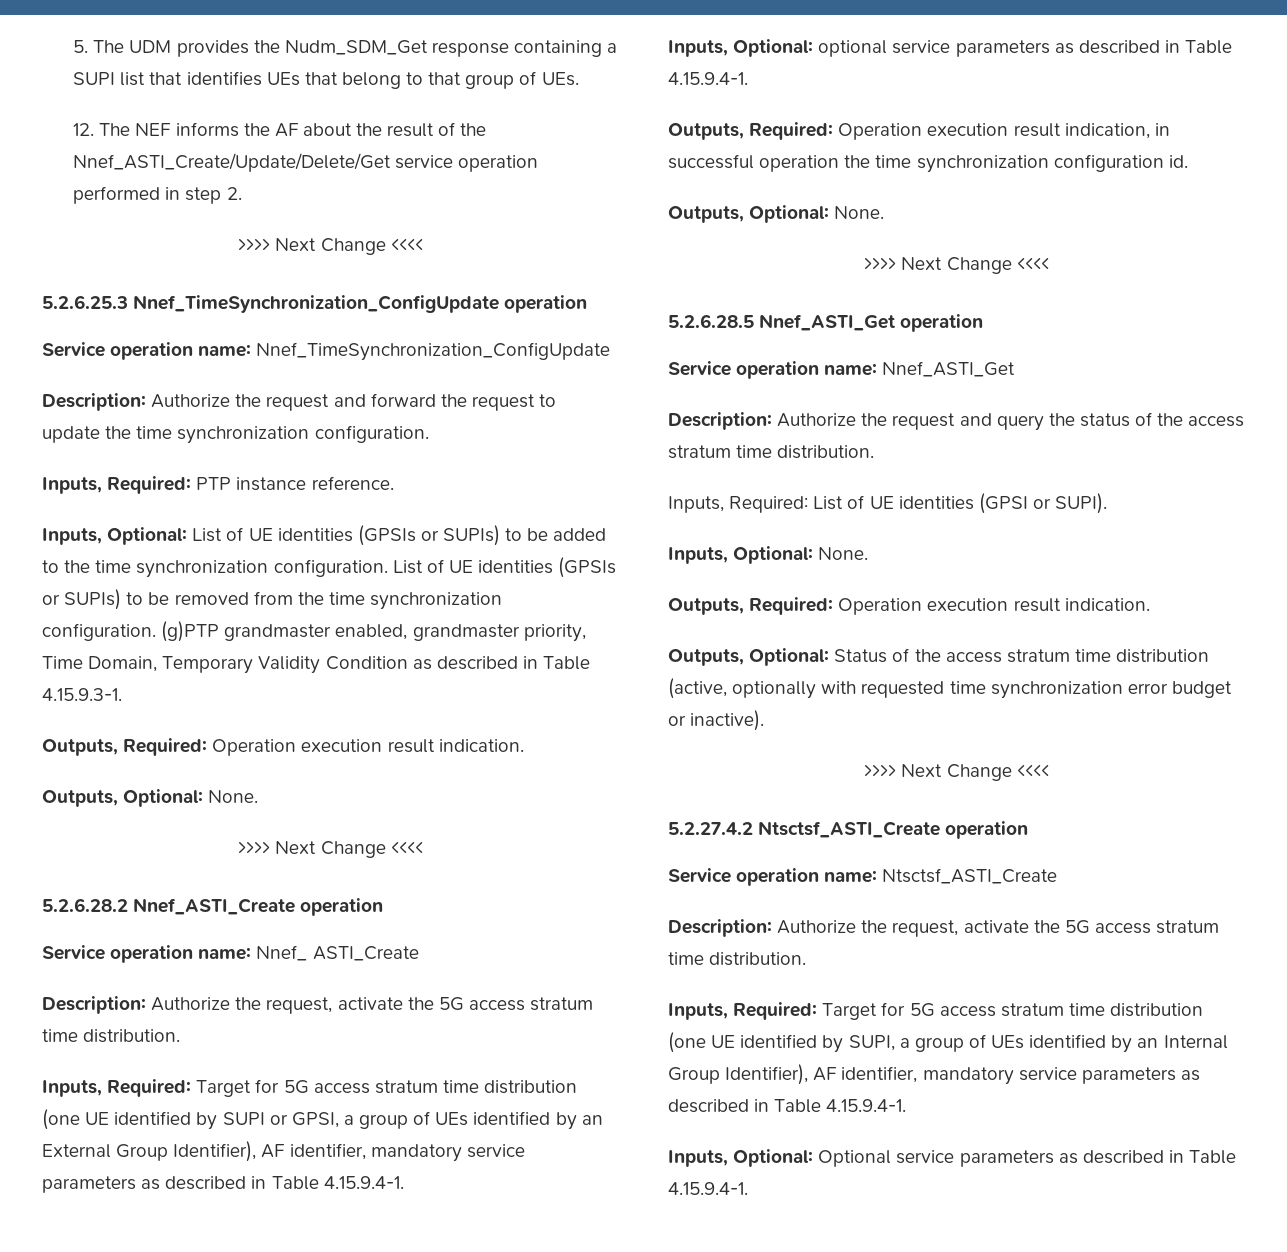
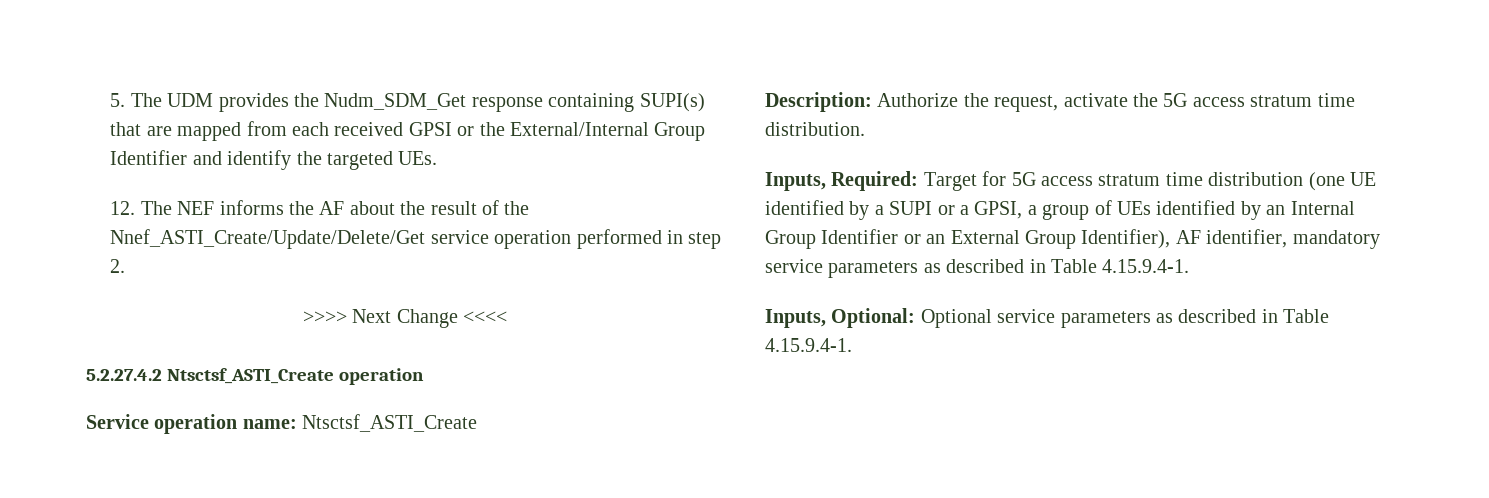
[607,43,618,53] [73,71,537,89] a SUPI list that identifies UEs that belong to that group of -> [639,93,705,112] [110,121,706,141] [110,150,393,170] SUPI(s) that are mapped from each received GPSI or the External/Internal Group Identifier and identify the targeted
[42,295,588,313] [42,342,611,361] [42,393,557,411] [42,425,429,444] [42,476,394,494] [42,525,607,546] [42,557,617,578] [42,589,503,610] [42,621,586,642] [42,656,591,674] [42,688,122,701] [42,738,524,756] [42,789,259,807] [238,841,423,858] [42,898,384,916] [42,945,419,963] [42,996,594,1014] [42,1029,181,1043] [42,1079,578,1097] [42,1109,603,1130] [42,1141,525,1162] [42,1176,404,1193] [668,39,1233,57] [668,72,748,85] [668,122,1170,140] [668,154,1188,173] [668,205,885,223] [864,257,1049,274] [668,314,984,332] [668,361,1016,379] [668,412,1245,431] [668,445,875,459] [668,493,1108,514] [668,546,869,564] [668,597,1150,615] [668,648,1210,666] [668,678,1232,699] [668,710,765,731] [864,764,1049,781] // 5.2.6.25.3 Nnef_TimeSynchronization_ConfigUpdate operation // Service operation name: Nnef_TimeSynchronization_ConfigUpdate // Description: Authorize the request and forward the request to update the time synchronization configuration. // Inputs, Required: PTP instance reference. // Inputs, Optional: List of UE identities (GPSIs or SUPIs) to be added to the time synchronization configuration. List of UE identities (GPSIs or SUPIs) to be removed from the time synchronization configuration. (g)PTP grandmaster enabled, grandmaster priority, Time Domain, Temporary Validity Condition as described in Table 4.15.9.3-1. // Outputs, Required: Operation execution result indication. // Outputs, Optional: None. // >>>> Next Change <<<< // 5.2.6.28.2 Nnef_ASTI_Create operation // Service operation name: Nnef_ ASTI_Create // Description: Authorize the request, activate the 5G access stratum time distribution. // Inputs, Required: Target for 5G access stratum time distribution (one UE identified by SUPI or GPSI, a group of UEs identified by an External Group Identifier), AF identifier, mandatory service parameters as described in Table 4.15.9.4-1. // Inputs, Optional: optional service parameters as described in Table 4.15.9.4-1. // Outputs, Required: Operation execution result indication, in successful operation the time synchronization configuration id. // Outputs, Optional: None. // >>>> Next Change <<<< // 5.2.6.28.5 Nnef_ASTI_Get operation // Service operation name: Nnef_ASTI_Get // Description: Authorize the request and query the status of the access stratum time distribution. // Inputs, Required: List of UE identities (GPSI or SUPI). // Inputs, Optional: None. // Outputs, Required: Operation execution result indication. // Outputs, Optional: Status of the access stratum time distribution (active, optionally with requested time synchronization error budget or inactive). // >>>> Next Change <<<< -> (508, 317) none
[848,1035,895,1051] SUPI, -> [874,201,1023,219] a SUPI or a GPSI,
(720, 1075) none -> [821,229,1076,249] Identifier or an External Group

